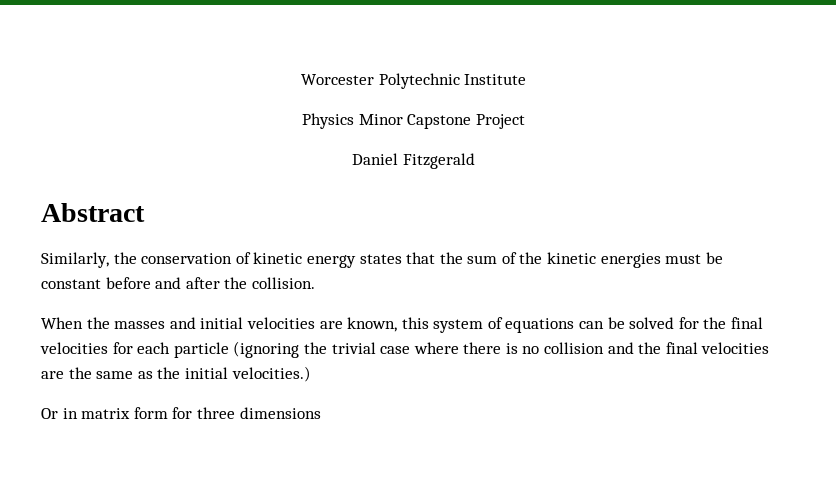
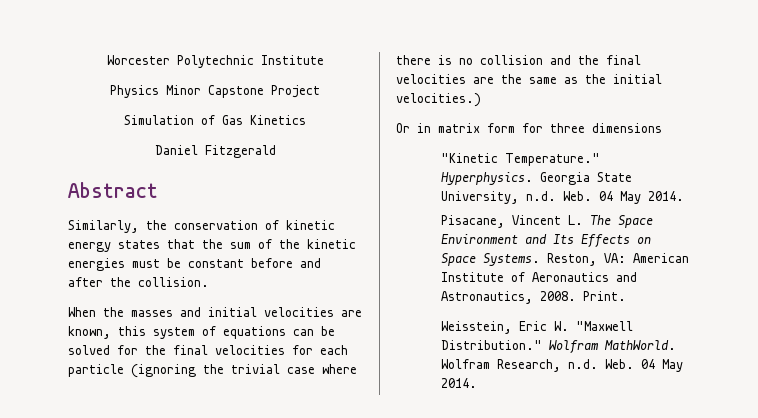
(525, 121) none -> [124,115,306,125] // Simulation of Gas Kinetics
(321, 413) none -> [441,153,601,166] [441,172,633,185] [441,191,685,204] [441,215,654,228] [441,234,652,248] [441,253,690,266] [441,272,638,282] [441,291,627,304] [441,321,634,334] [441,340,677,354] [441,359,684,372] [441,378,478,388] // "Kinetic Temperature." Hyperphysics. Georgia State University, n.d. Web. 04 May 2014. // Pisacane, Vincent L. The Space Environment and Its Effects on Space Systems. Reston, VA: American Institute of Aeronautics and Astronautics, 2008. Print. // Weisstein, Eric W. "Maxwell Distribution." Wolfram MathWorld. Wolfram Research, n.d. Web. 04 May 2014.

